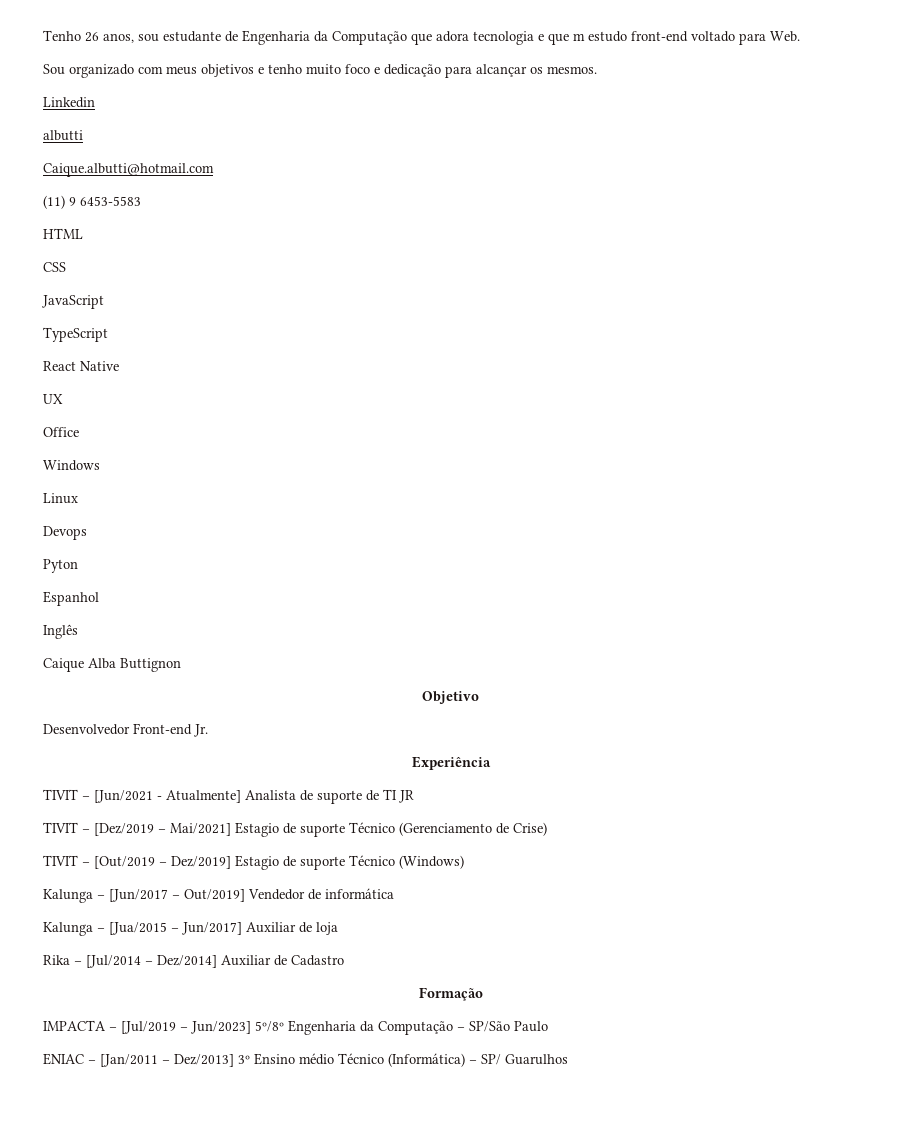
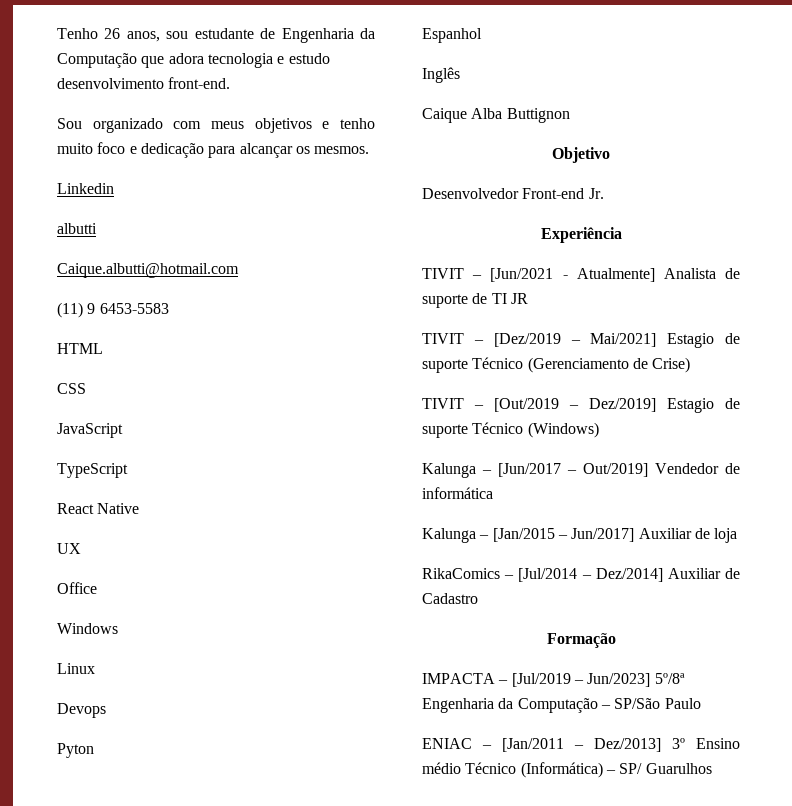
[548,31,800,45] que m estudo front-end voltado para Web. -> [288,53,330,64] [57,77,231,89] estudo desenvolvimento front-end.
[109,922,167,935] [Jua/2015 -> [492,528,555,542] [Jan/2015
[43,955,70,965] Rika -> [422,568,500,579] RikaComics
[255,1021,284,1032] 5º/8º -> [654,673,685,684] 5º/8ª

